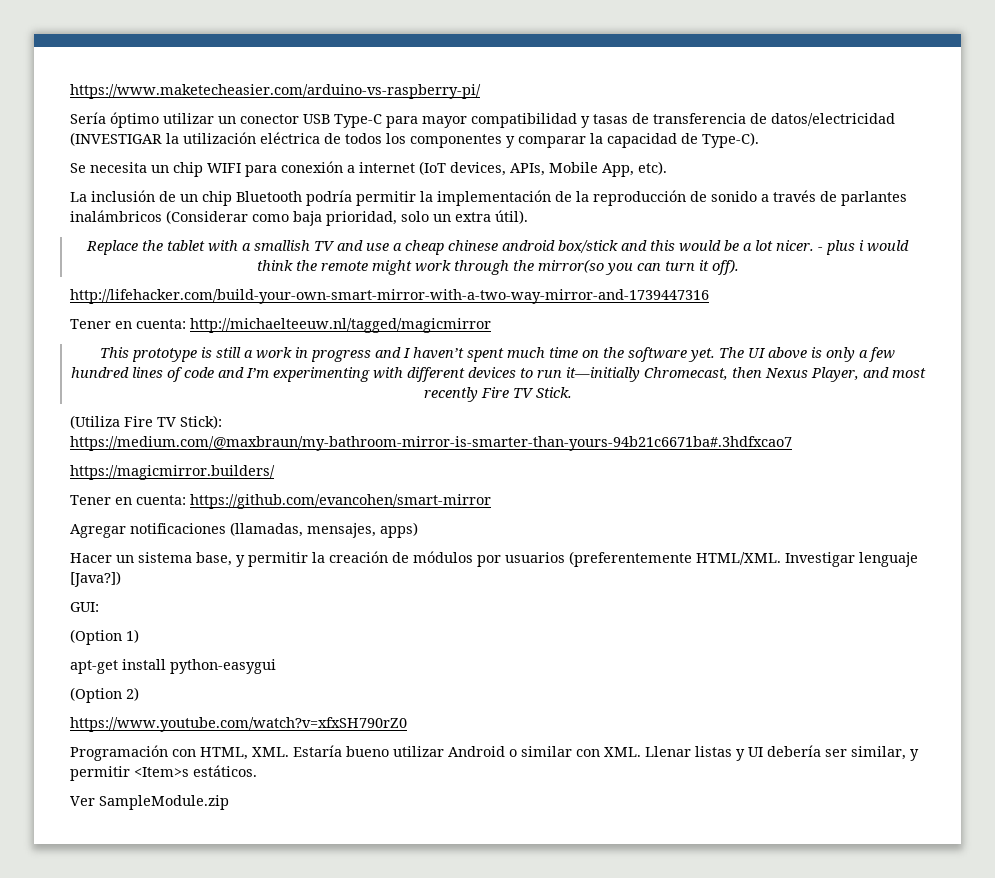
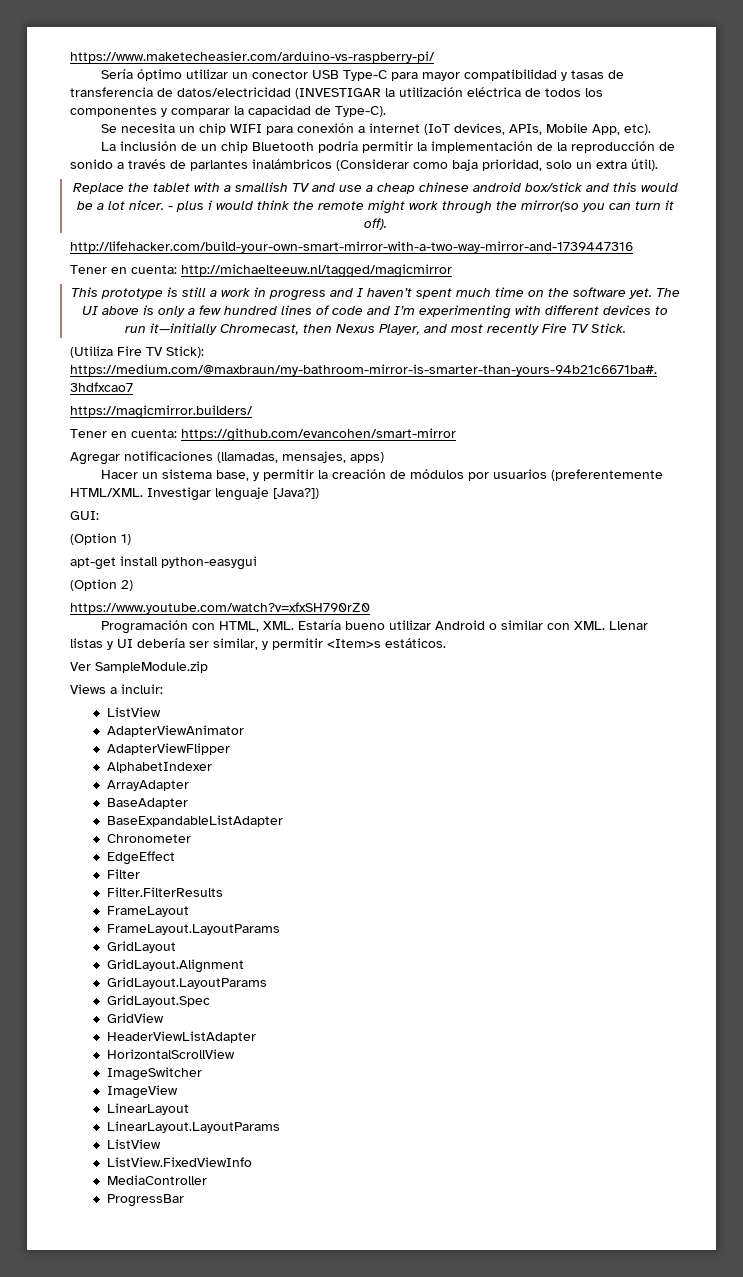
(229, 802) none -> [70,684,163,694] [106,707,161,717] [106,725,244,737] [106,743,230,755] [106,762,212,773] [106,780,189,791] [106,798,188,809] [106,815,283,827] [106,834,191,843] [106,851,175,865] [106,869,140,879] [106,887,223,897] [106,906,189,917] [106,924,280,935] [106,941,176,953] [106,959,244,973] [106,977,267,989] [106,995,210,1007] [106,1013,164,1023] [106,1031,256,1043] [106,1049,235,1059] [106,1067,202,1081] [106,1085,178,1099] [106,1103,189,1115] [106,1121,280,1133] [106,1139,161,1149] [106,1157,252,1167] [106,1175,207,1185] [106,1194,184,1207] // Views a incluir: // ListView // AdapterViewAnimator // AdapterViewFlipper // AlphabetIndexer // ArrayAdapter // BaseAdapter // BaseExpandableListAdapter // Chronometer // EdgeEffect // Filter // Filter.FilterResults // FrameLayout // FrameLayout.LayoutParams // GridLayout // GridLayout.Alignment // GridLayout.LayoutParams // GridLayout.Spec // GridView // HeaderViewListAdapter // HorizontalScrollView // ImageSwitcher // ImageView // LinearLayout // LinearLayout.LayoutParams // ListView // ListView.FixedViewInfo // MediaController // ProgressBar

